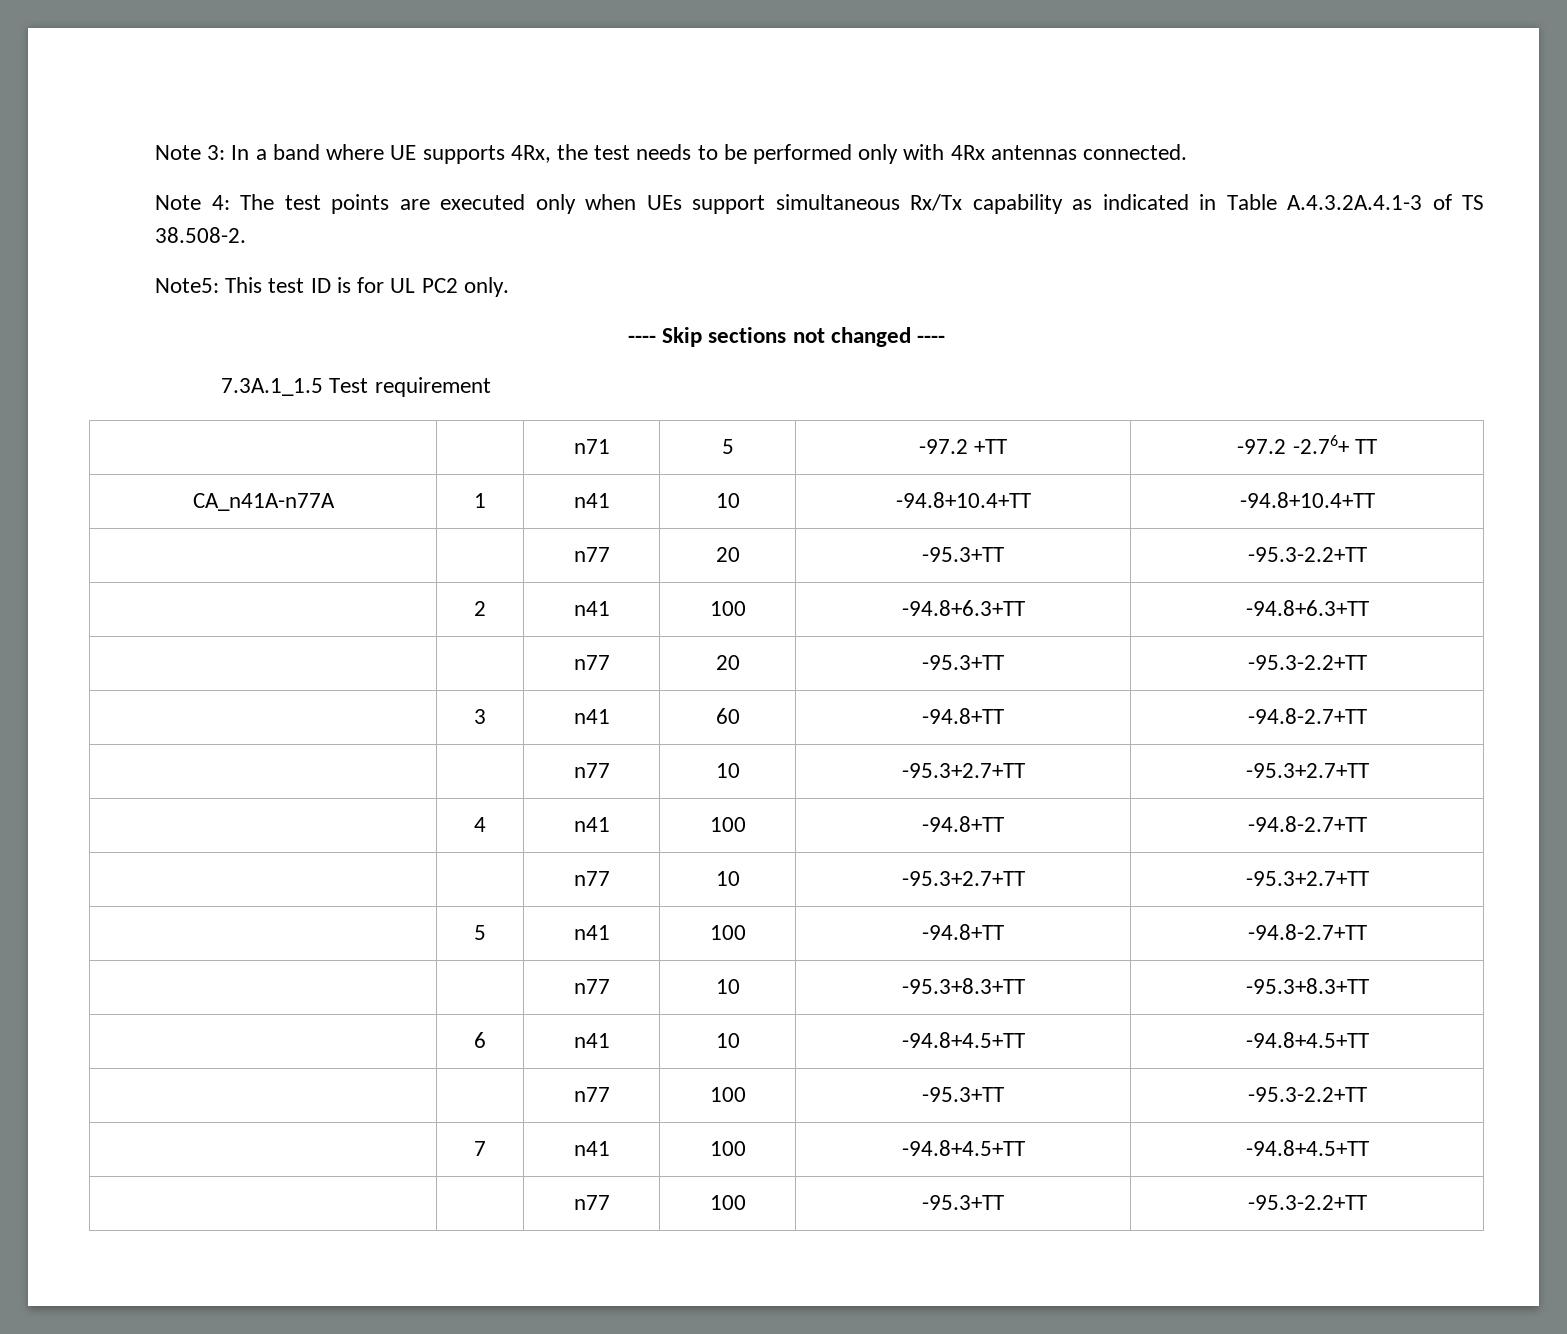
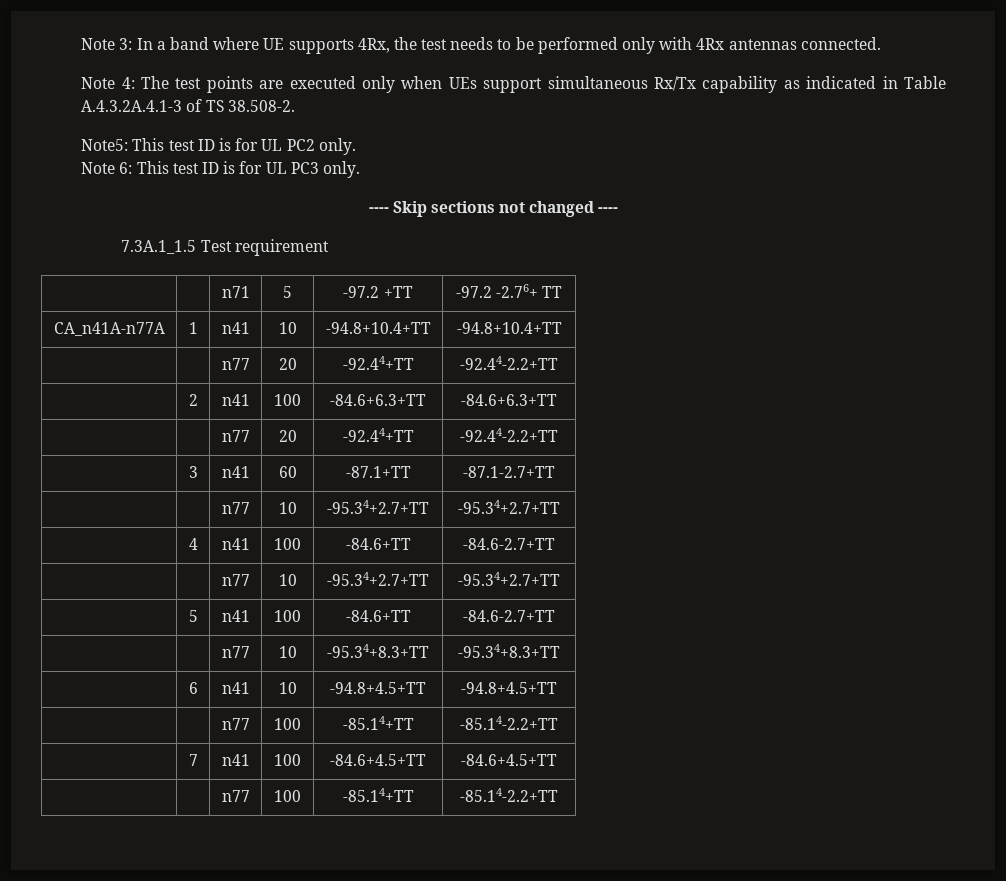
(509, 287) none -> [81,161,360,178] // Note 6: This test ID is for UL PC3 only.
[922,547,1004,562] [1247,547,1367,562] -95.3+TT | -95.3-2.2+TT -> [342,356,414,370] [460,356,558,370] -92.44+TT | -92.44-2.2+TT
[901,600,1025,616] [1245,600,1369,616] [573,655,610,670] [715,655,740,670] [922,655,1004,670] [1247,655,1367,670] -94.8+6.3+TT | -94.8+6.3+TT // | | n77 | 20 | -95.3+TT | -95.3-2.2+TT -> [330,394,426,406] [461,394,557,406] [221,430,250,442] [278,430,297,442] [342,428,414,442] [460,428,558,442] -84.6+6.3+TT | -84.6+6.3+TT // | | n77 | 20 | -92.44+TT | -92.44-2.2+TT
[922,708,1004,724] [1247,708,1367,724] [573,763,610,778] [715,763,740,778] [901,763,1025,778] [1245,763,1369,778] -94.8+TT | -94.8-2.7+TT // | | n77 | 10 | -95.3+2.7+TT | -95.3+2.7+TT -> [345,466,411,478] [463,466,555,478] [221,502,250,514] [278,502,297,514] [327,500,429,514] [458,500,560,514] -87.1+TT | -87.1-2.7+TT // | | n77 | 10 | -95.34+2.7+TT | -95.34+2.7+TT
[922,816,1004,832] [1247,816,1367,832] [573,871,610,886] [715,871,740,886] [901,871,1025,886] [1245,871,1369,886] -94.8+TT | -94.8-2.7+TT // | | n77 | 10 | -95.3+2.7+TT | -95.3+2.7+TT -> [345,538,411,550] [463,538,555,550] [221,574,250,586] [278,574,297,586] [327,572,429,586] [458,572,560,586] -84.6+TT | -84.6-2.7+TT // | | n77 | 10 | -95.34+2.7+TT | -95.34+2.7+TT
[922,924,1004,940] [1247,924,1367,940] [573,979,610,994] [715,979,740,994] [901,978,1025,994] [1245,978,1369,994] -94.8+TT | -94.8-2.7+TT // | | n77 | 10 | -95.3+8.3+TT | -95.3+8.3+TT -> [345,610,411,622] [463,610,555,622] [221,646,250,658] [278,646,297,658] [327,644,429,658] [458,644,560,658] -84.6+TT | -84.6-2.7+TT // | | n77 | 10 | -95.34+8.3+TT | -95.34+8.3+TT
[922,1087,1004,1102] [1247,1087,1367,1102] -95.3+TT | -95.3-2.2+TT -> [342,716,414,730] [460,716,558,730] -85.14+TT | -85.14-2.2+TT
[901,1140,1025,1156] [1245,1140,1369,1156] [573,1195,610,1210] [709,1195,746,1210] [922,1195,1004,1210] [1247,1195,1367,1210] -94.8+4.5+TT | -94.8+4.5+TT // | | n77 | 100 | -95.3+TT | -95.3-2.2+TT -> [330,754,426,766] [461,754,557,766] [221,790,250,802] [274,790,301,802] [342,788,414,802] [460,788,558,802] -84.6+4.5+TT | -84.6+4.5+TT // | | n77 | 100 | -85.14+TT | -85.14-2.2+TT

